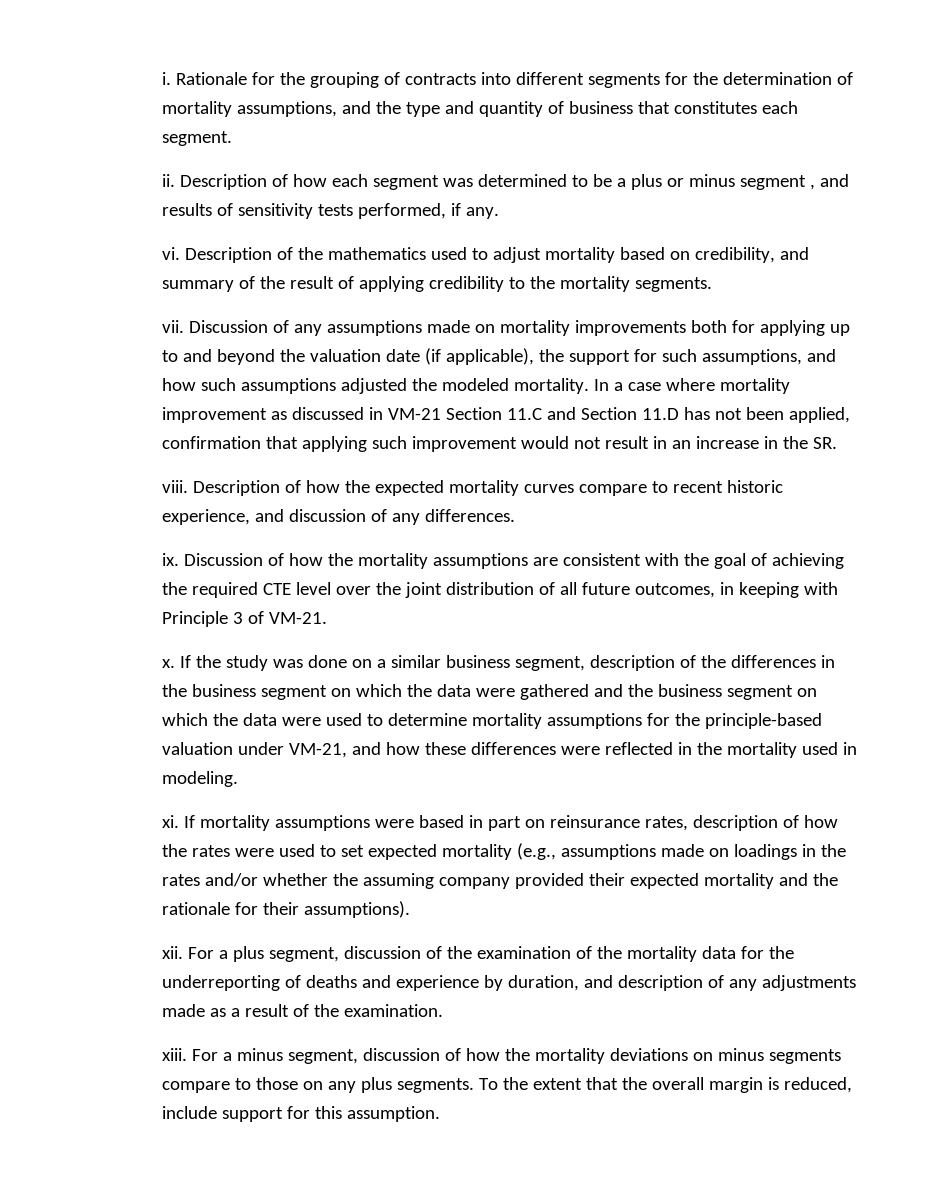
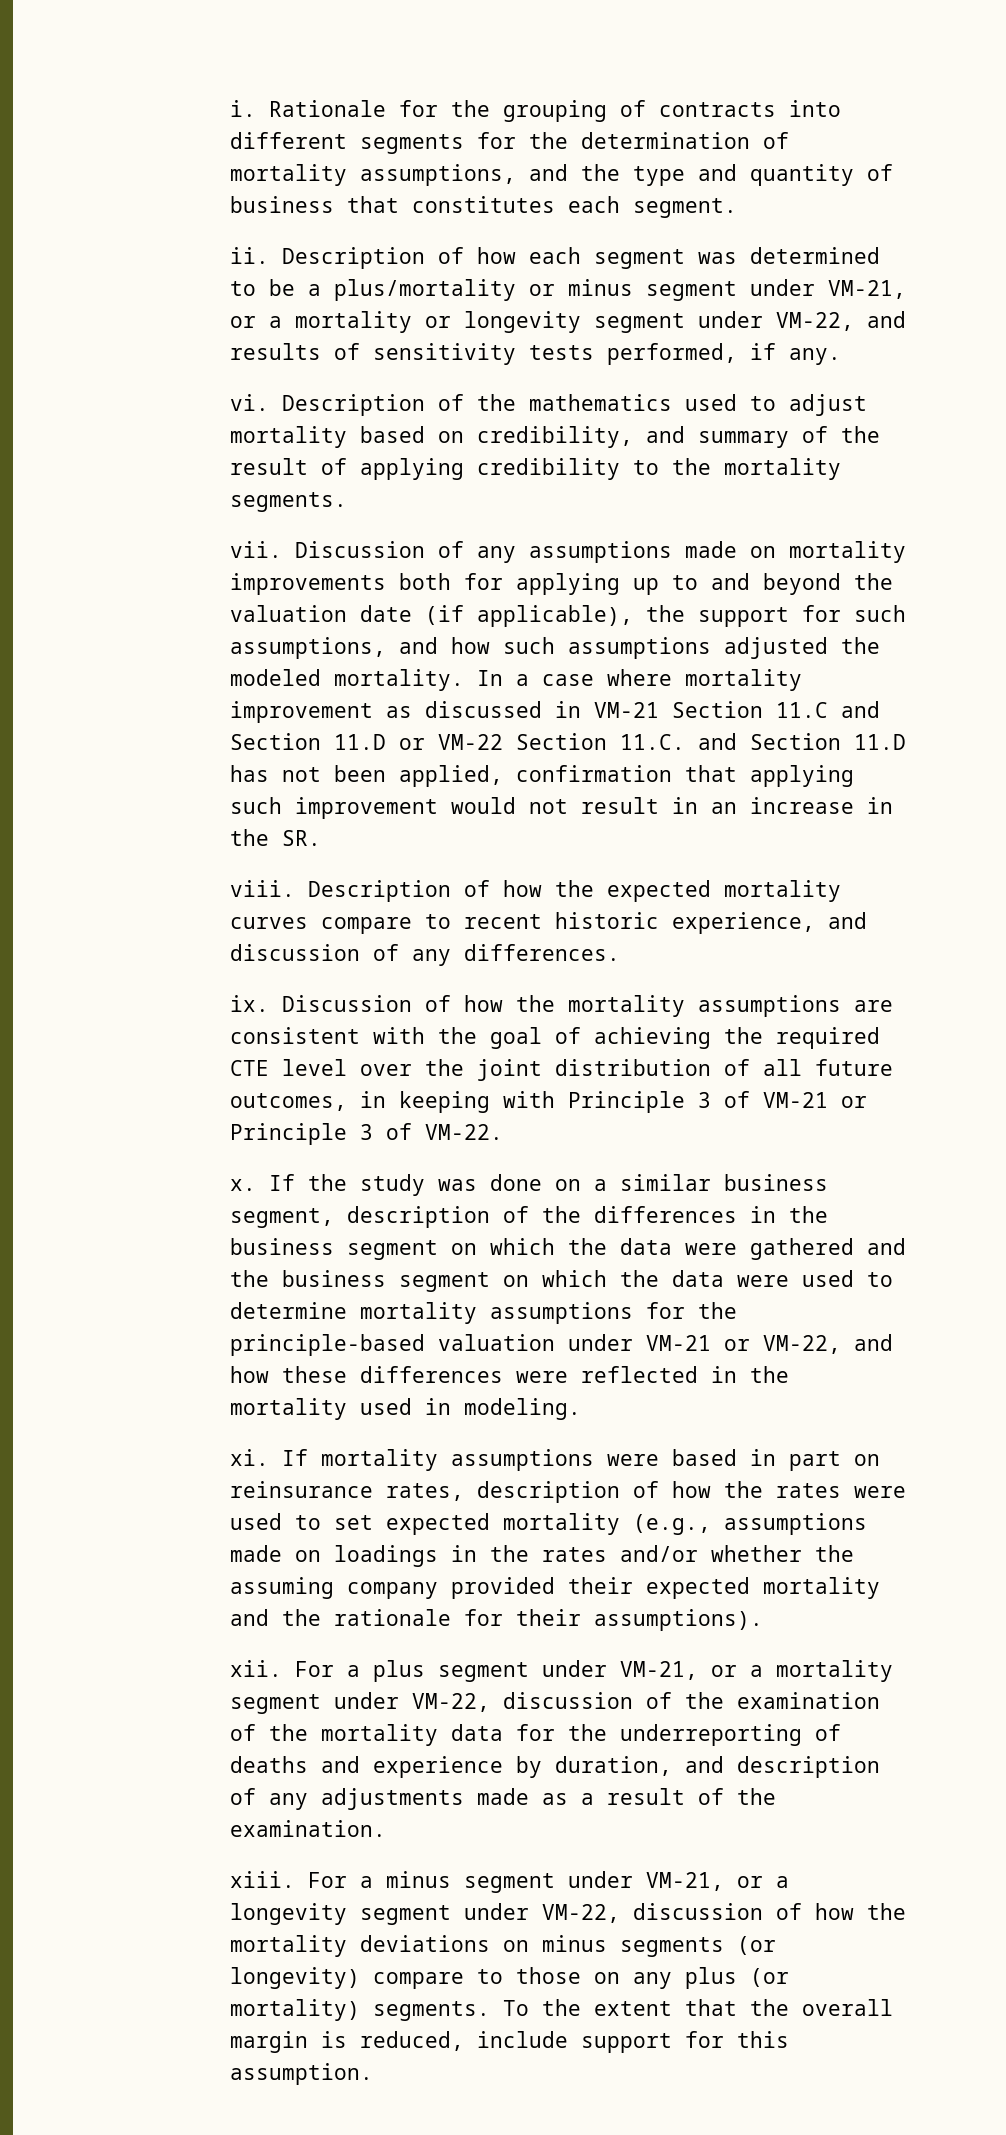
[630,174,662,190] plus -> [333,279,516,301] plus/mortality
[809,184,815,190] , -> [749,279,906,299] [229,311,854,333] under VM-21, or a mortality or longevity segment under VM-22,
(679, 414) none -> [398,733,906,750] or VM-22 Section 11.C. and Section 11.D
[269,612,328,624] VM-21. -> [762,1092,867,1108] [229,1123,503,1145] VM-21 or Principle 3 of VM-22.
[289,743,348,758] VM-21, -> [645,1335,841,1354] VM-21 or VM-22,
[269,947,340,962] segment, -> [437,1660,893,1682] [229,1692,490,1714] segment under VM-21, or a mortality segment under VM-22,
[288,1049,359,1064] segment, -> [463,1871,789,1893] [229,1903,620,1925] segment under VM-21, or a longevity segment under VM-22,
(841, 1056) none -> [736,1936,776,1955] [229,1967,360,1989] (or longevity)
(393, 1085) none -> [749,1968,789,1987] [229,1999,360,2021] (or mortality)

